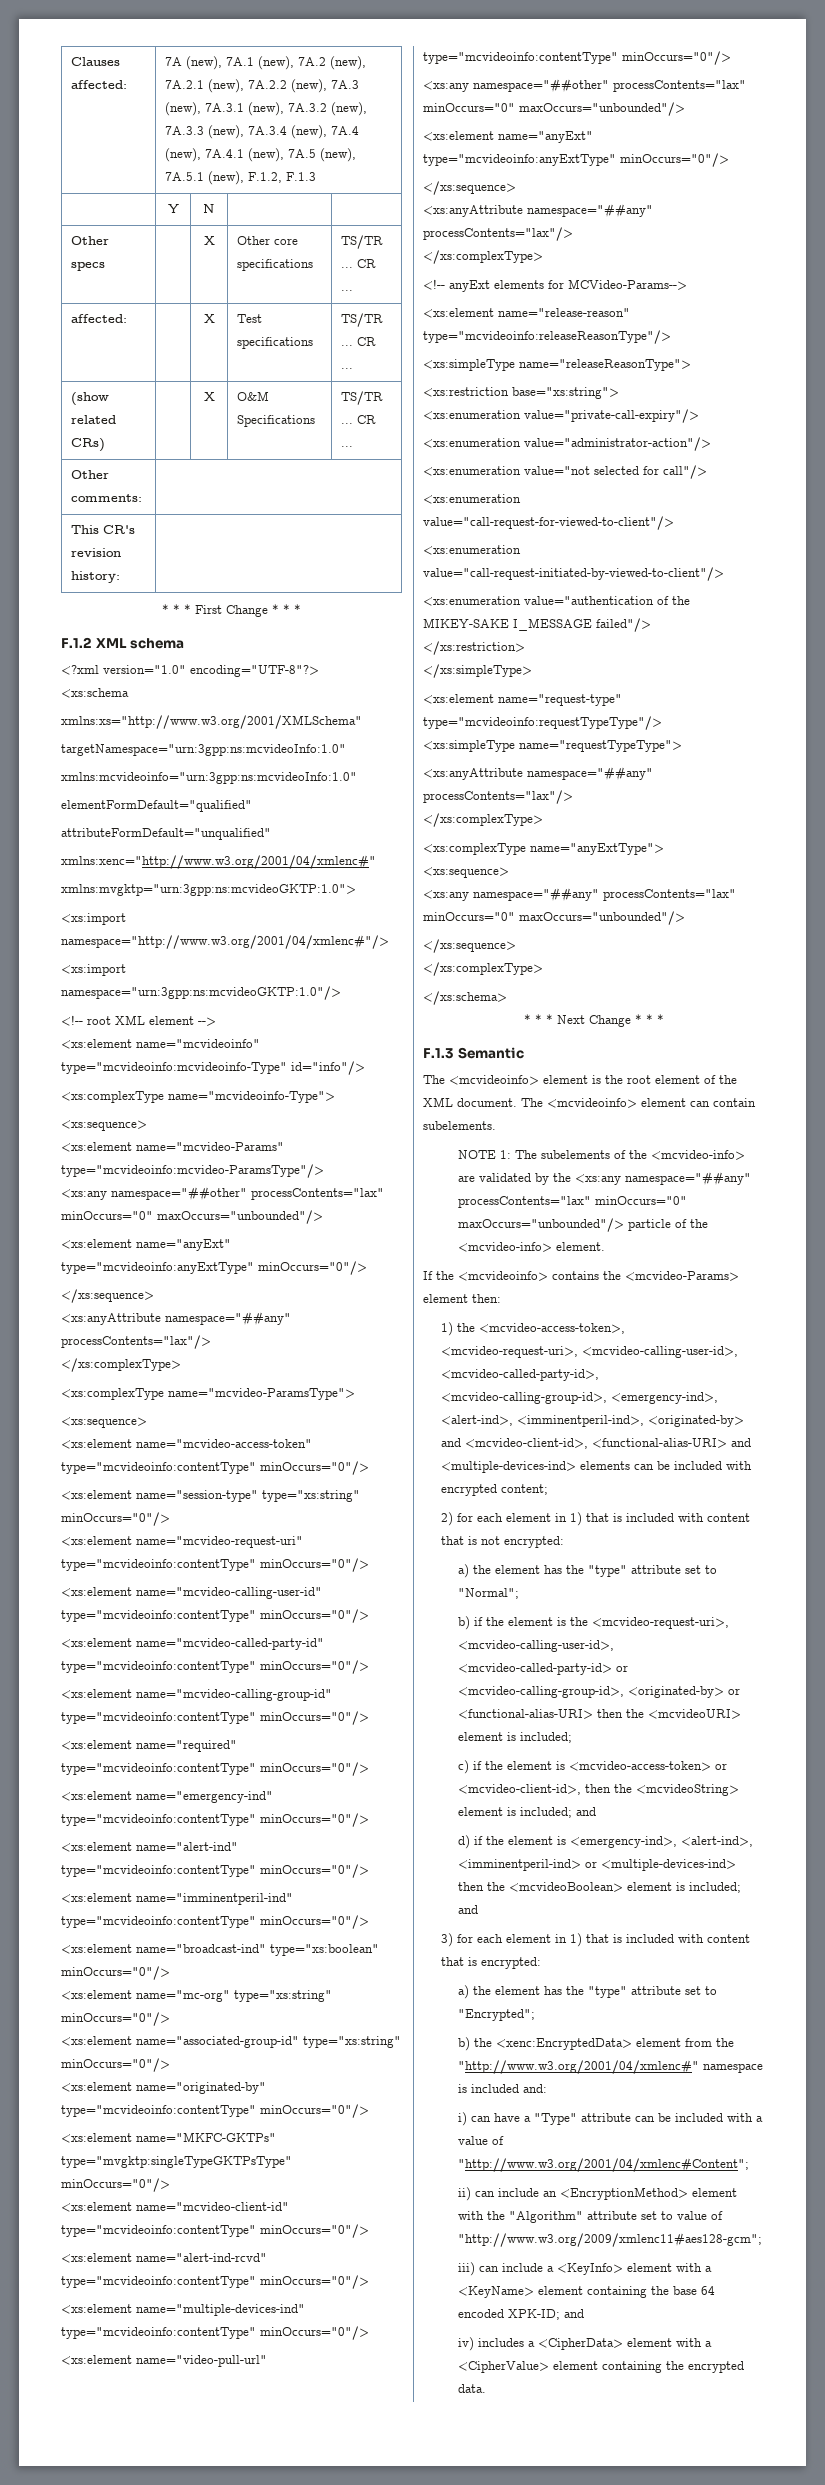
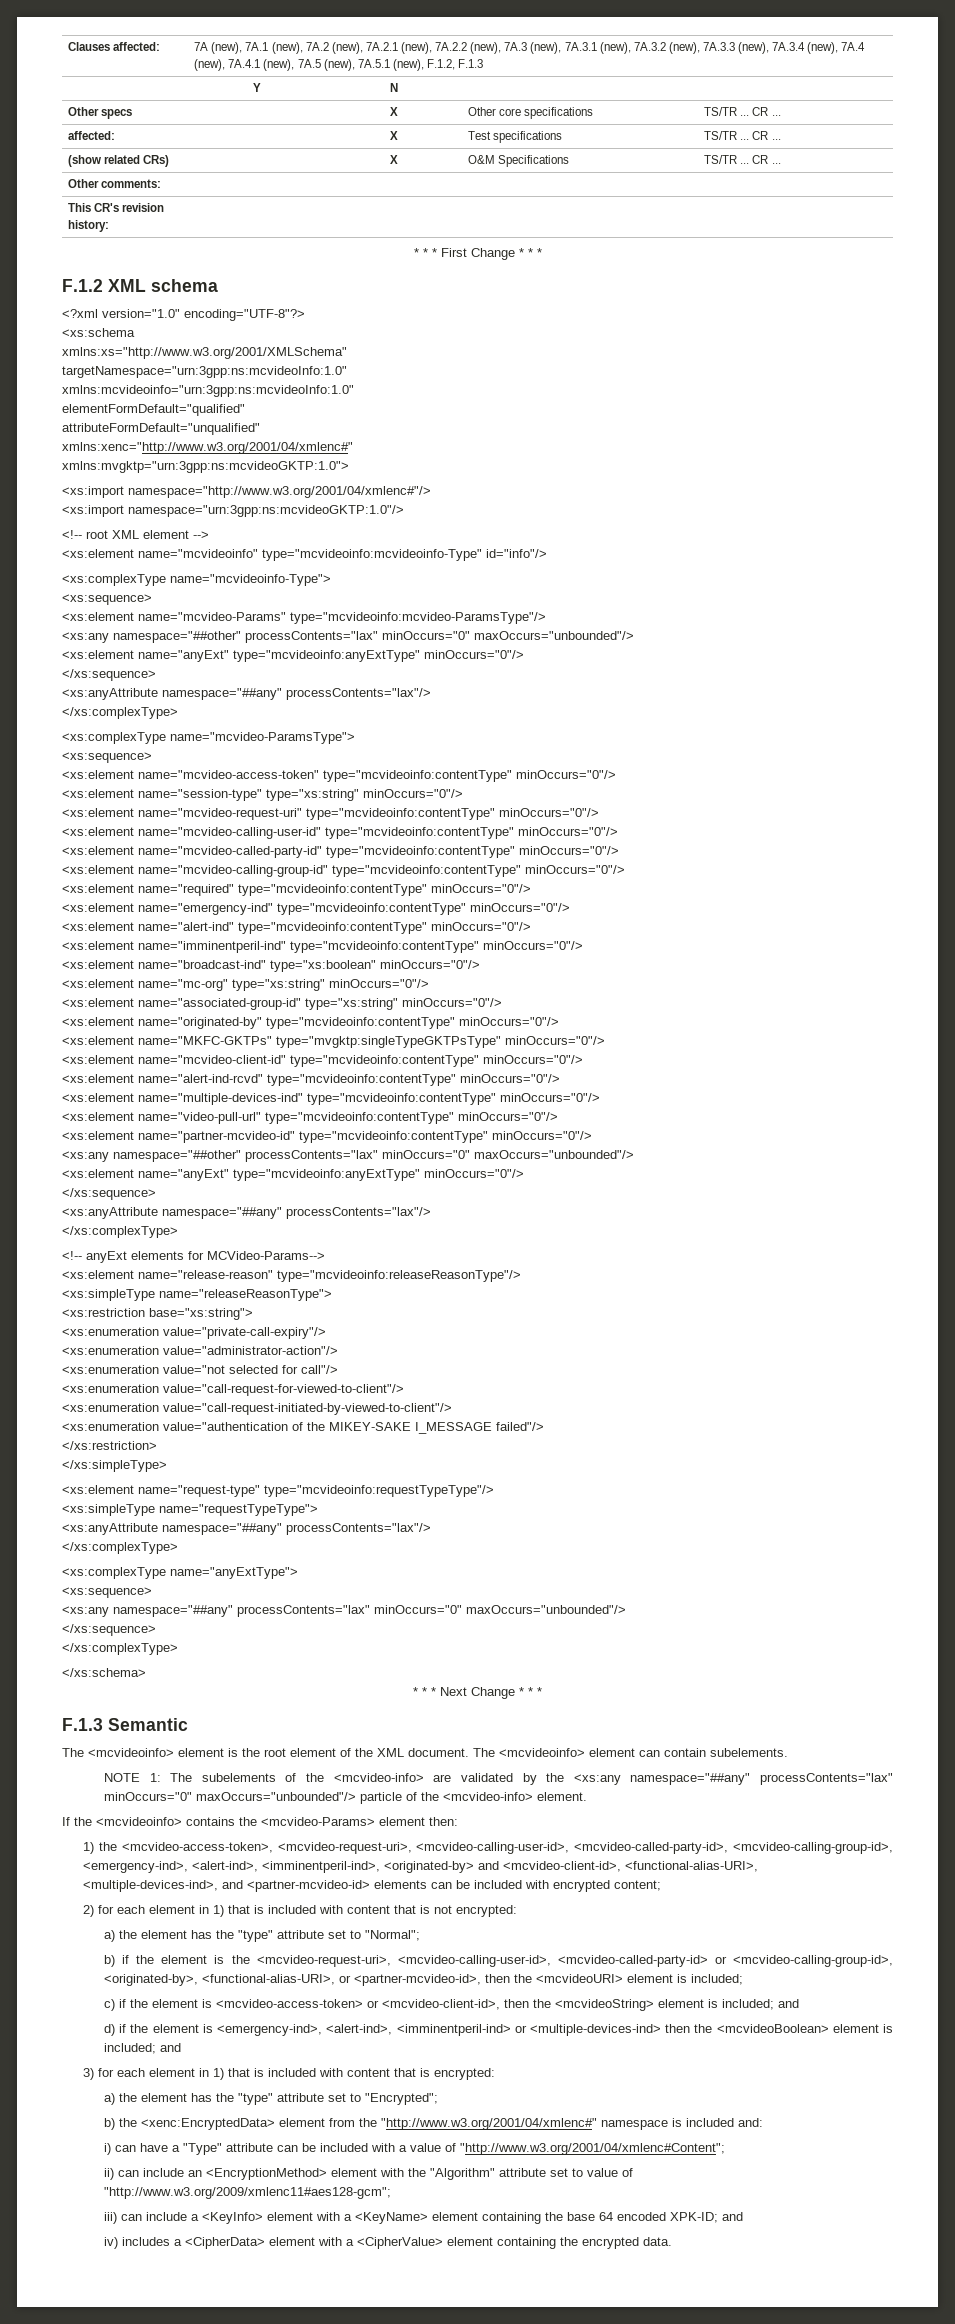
(731, 58) none -> [62,1131,592,1143] // <xs:element name="partner-mcvideo-id" type="mcvideoinfo:contentType" minOccurs="0"/>
[591,1438,751,1448] [440,1461,576,1473] <functional-alias-URI> and <multiple-devices-ind> -> [625,1861,759,1872] [83,1880,371,1892] <functional-alias-URI>, <multiple-devices-ind>, and <partner-mcvideo-id>
[628,1686,741,1698] [458,1709,594,1719] <originated-by> or <functional-alias-URI> -> [104,1974,482,1986] <originated-by>, <functional-alias-URI>, or <partner-mcvideo-id>,

